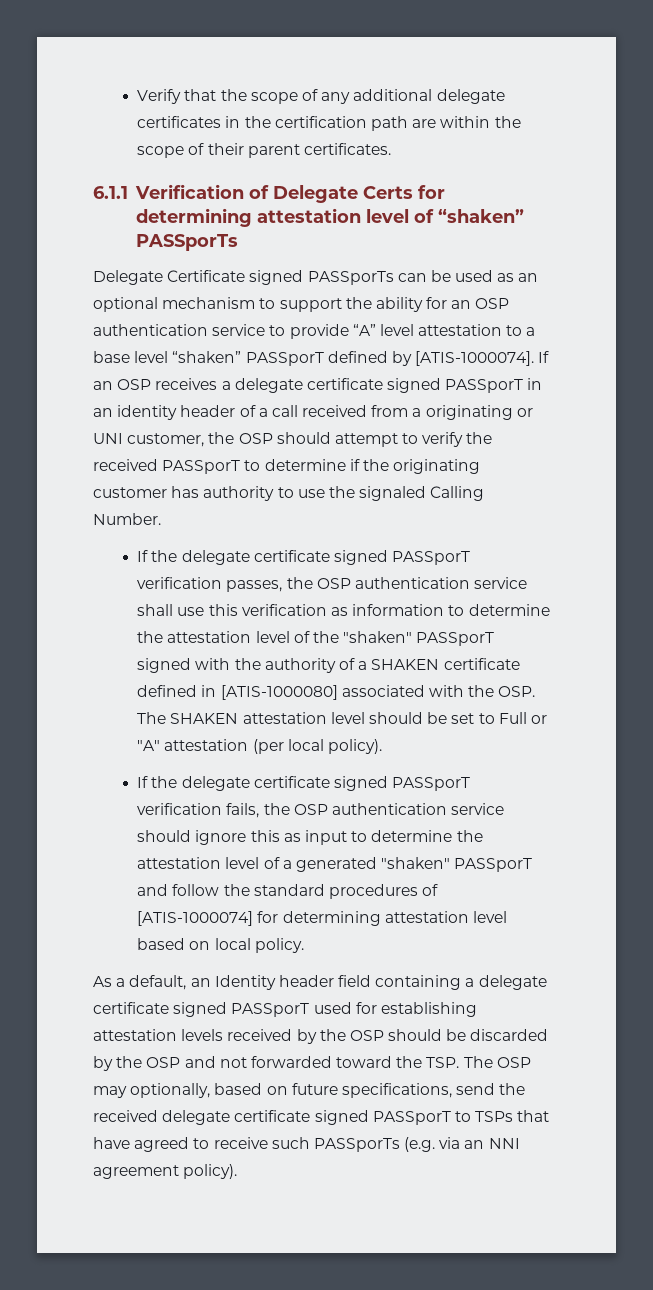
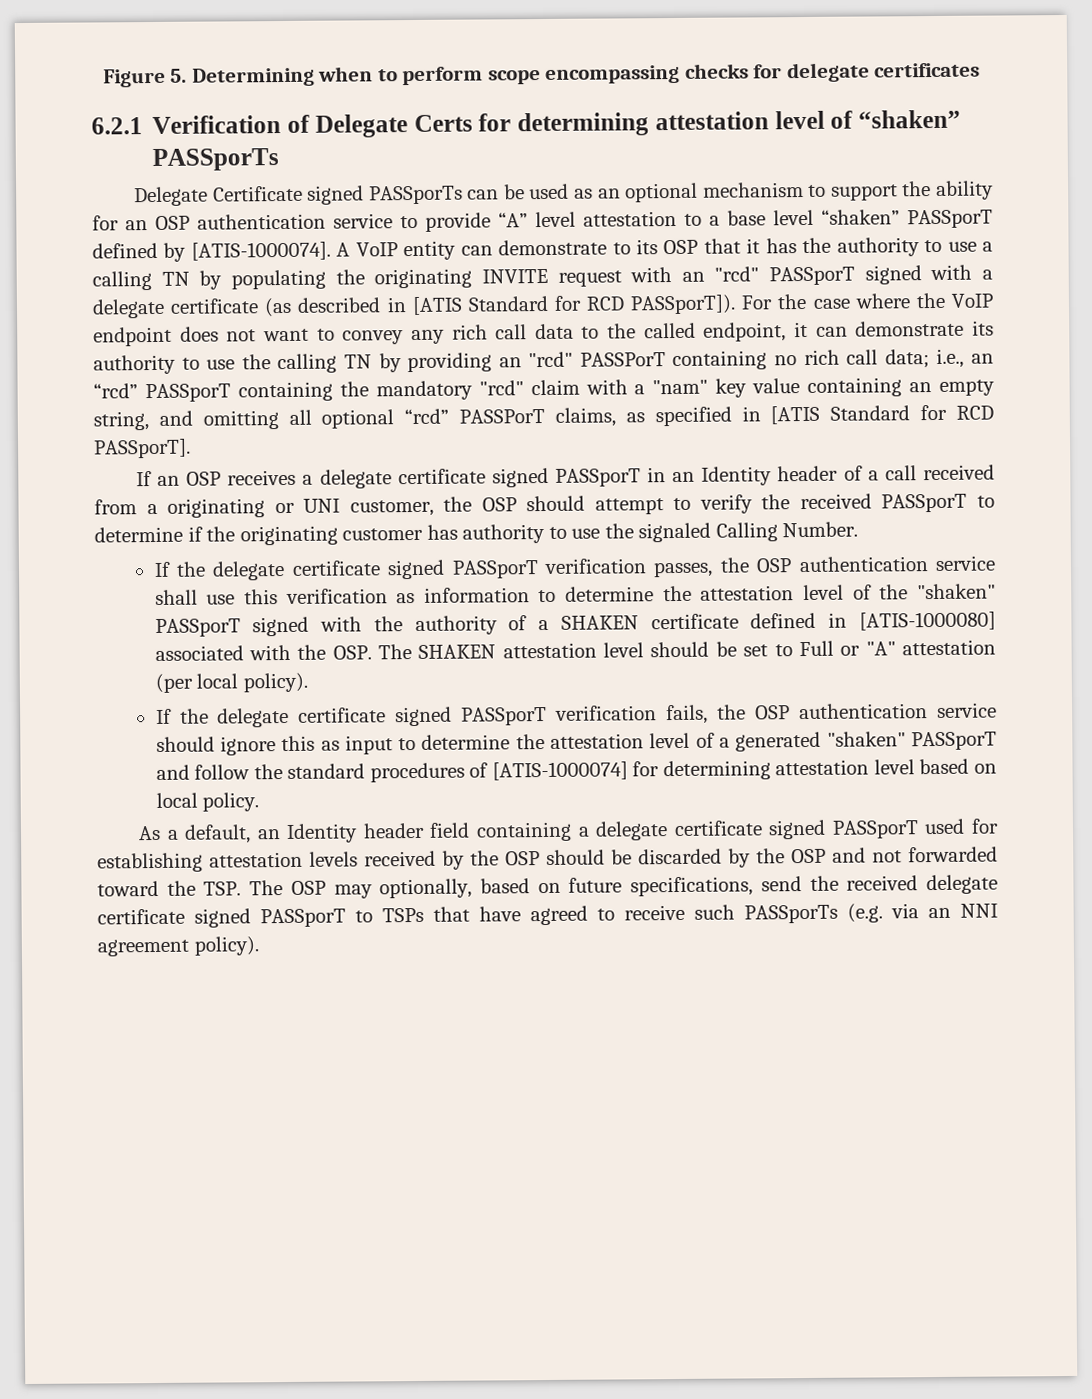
[137,89,505,104] [137,116,521,131] [137,143,392,158] [93,186,128,199] Verify that the scope of any additional delegate certificates in the certification path are within the scope of their parent certificates. // 6.1.1 -> [102,62,981,88] [91,117,143,135] Figure 5. Determining when to perform scope encompassing checks for delegate certificates // 6.2.1
(535, 358) none -> [336,237,994,261] [92,264,993,291] [92,292,994,319] [93,320,994,347] [93,348,995,375] [93,377,996,403] [93,404,995,431] [93,438,191,459] A VoIP entity can demonstrate to its OSP that it has the authority to use a calling TN by populating the originating INVITE request with an "rcd" PASSporT signed with a delegate certificate (as described in [ATIS Standard for RCD PASSporT]). For the case where the VoIP endpoint does not want to convey any rich call data to the called endpoint, it can demonstrate its authority to use the calling TN by providing an "rcd" PASSPorT containing no rich call data; i.e., an “rcd” PASSporT containing the mandatory "rcd" claim with a "nam" key value containing an empty string, and omitting all optional “rcd” PASSPorT claims, as specified in [ATIS Standard for RCD PASSporT]. //
[117,405,178,420] identity -> [701,466,773,486] Identity

